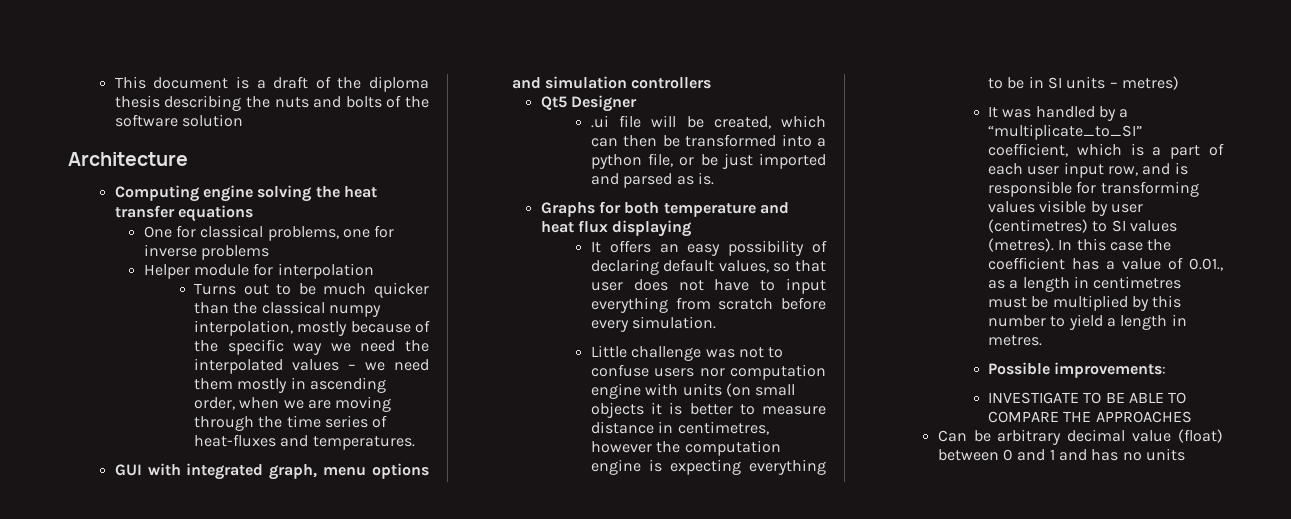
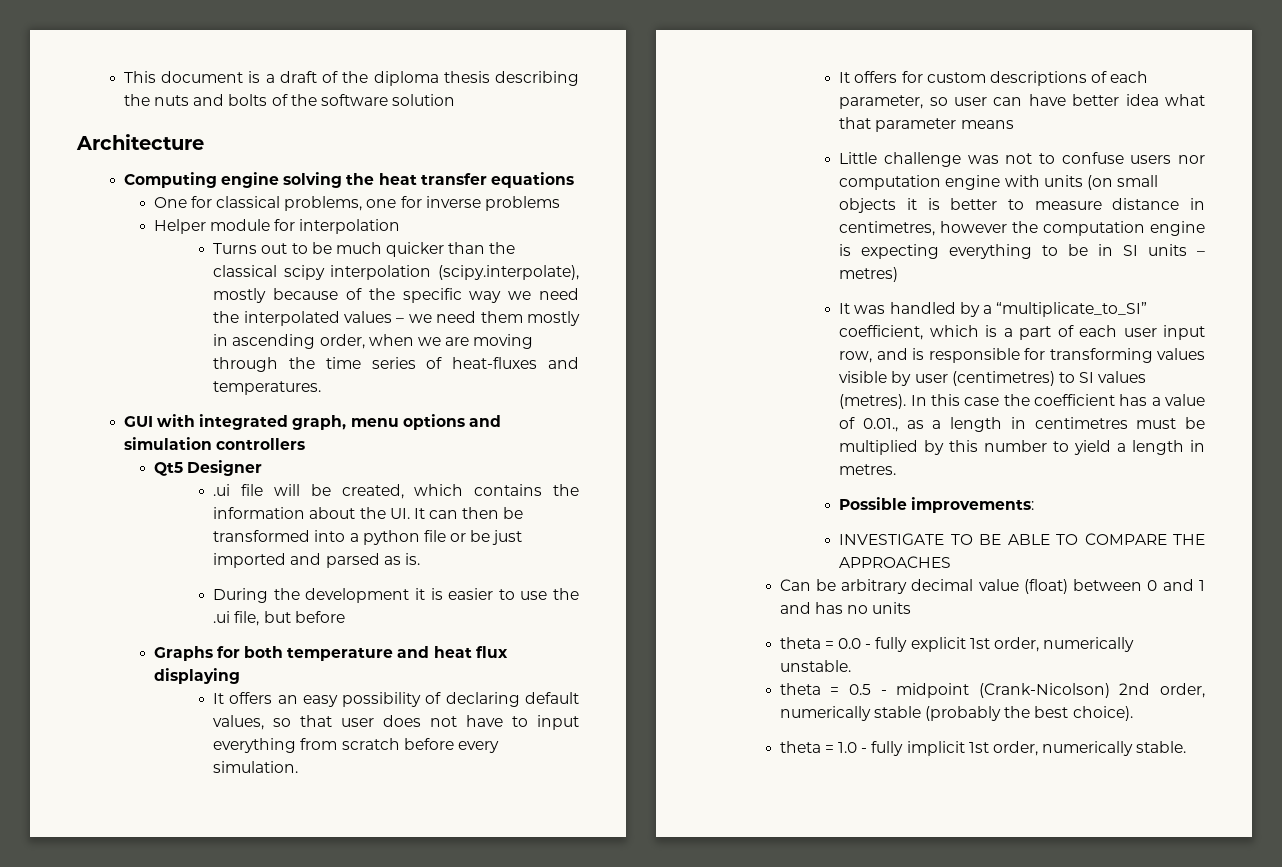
[328,305,381,317] [193,320,293,336] numpy interpolation, -> [283,265,579,280] scipy interpolation (scipy.interpolate),
(826, 121) none -> [474,484,579,496] [213,507,425,519] contains the information about the UI. It
[648,153,674,167] file, -> [423,530,446,542] file
(714, 178) none -> [213,588,579,603] [213,611,345,626] // During the development it is easier to use the .ui file, but before
(717, 322) none -> [839,71,1149,86] [839,94,1205,109] [839,117,1014,132] // It offers for custom descriptions of each parameter, so user can have better idea what that parameter means
(1185, 454) none -> [779,637,1135,652] [779,660,851,672] [779,683,1205,698] [779,706,1133,721] [779,741,1187,756] // theta = 0.0 - fully explicit 1st order, numerically unstable. // theta = 0.5 - midpoint (Crank-Nicolson) 2nd order, numerically stable (probably the best choice). // theta = 1.0 - fully implicit 1st order, numerically stable.

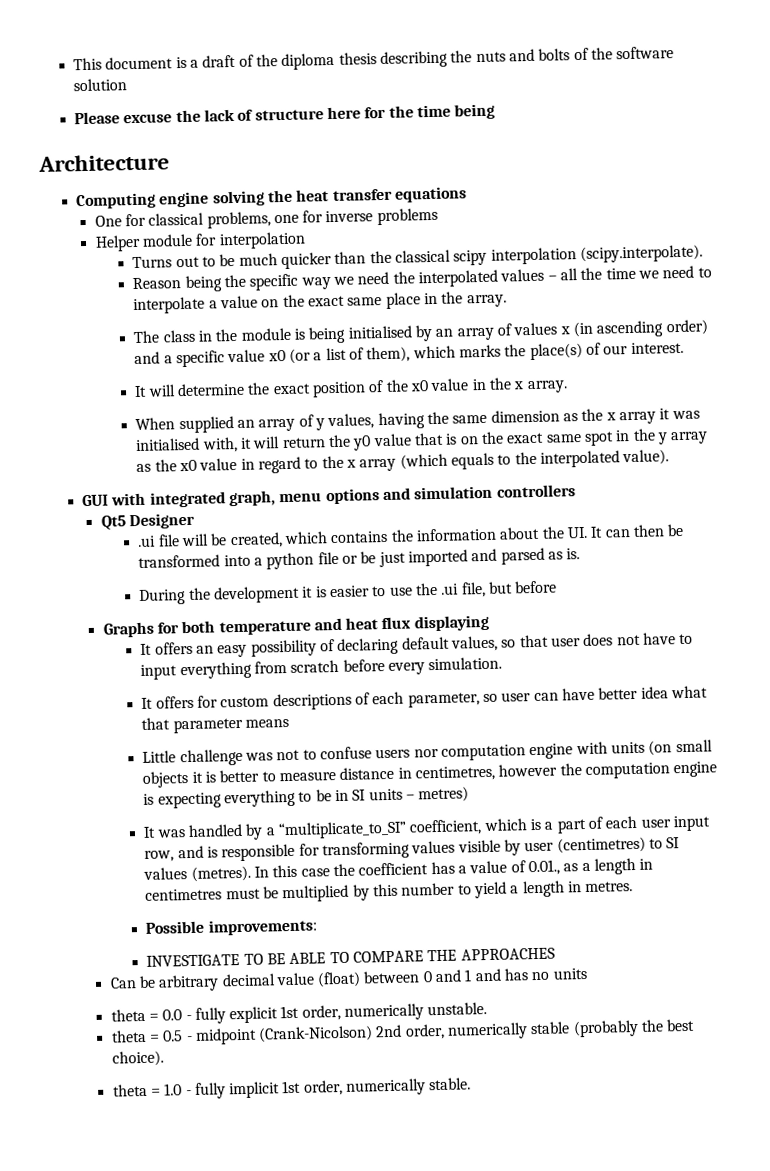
(456, 100) none -> [74,103,496,125] // Please excuse the lack of structure here for the time being
[438,265,579,280] [213,288,362,303] (scipy.interpolate), mostly because of -> [580,244,704,263] [132,275,223,292] (scipy.interpolate). // Reason being
[408,311,581,326] [213,334,534,349] [213,357,579,372] [213,381,322,395] we need them mostly in ascending order, when we are moving through the time series of heat-fluxes and temperatures. -> [560,265,712,281] [133,291,507,315] [133,319,708,344] [134,341,684,368] [134,377,568,398] [135,408,700,434] [135,428,709,453] [136,449,670,474] all the time we need to interpolate a value on the exact same place in the array. // The class in the module is being initialised by an array of values x (in ascending order) and a specific value x0 (or a list of them), which marks the place(s) of our interest. // It will determine the exact position of the x0 value in the x array. // When supplied an array of y values, having the same dimension as the x array it was initialised with, it will return the y0 value that is on the exact same spot in the y array as the x0 value in regard to the x array (which equals to the interpolated value).

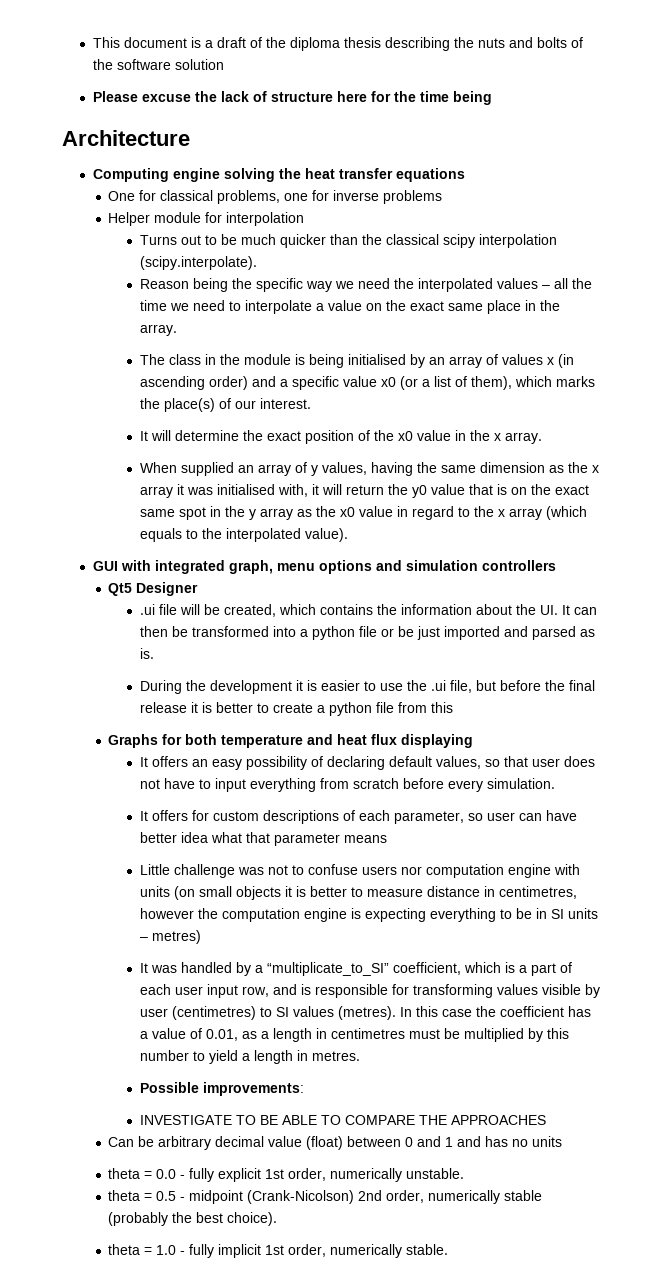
(558, 587) none -> [544,680,595,691] [139,702,453,716] the final release it is better to create a python file from this
[528,859,561,876] 0.01., -> [205,1029,238,1041] 0.01,

